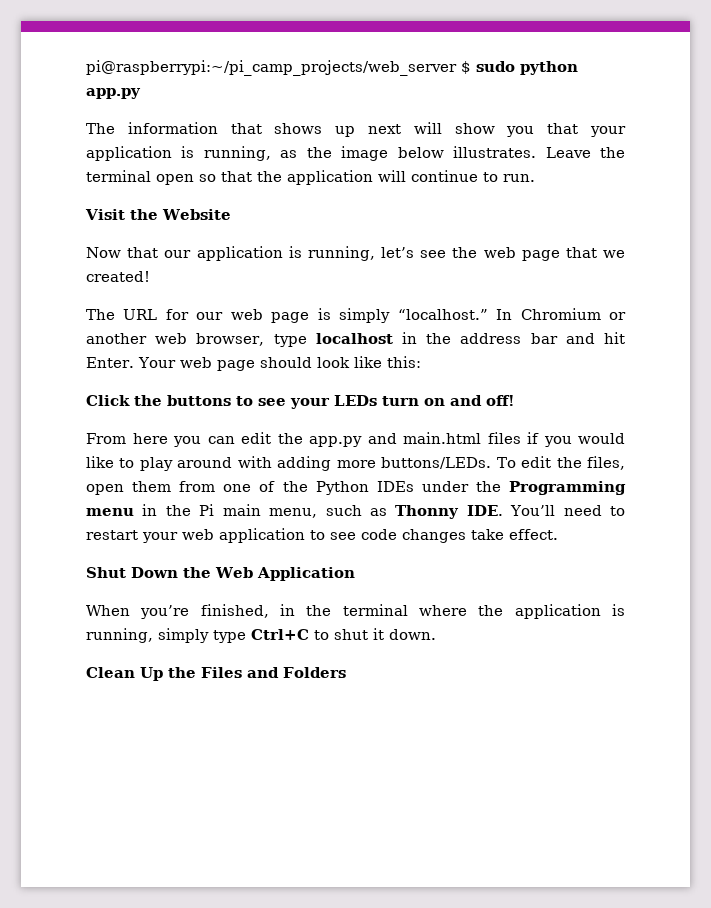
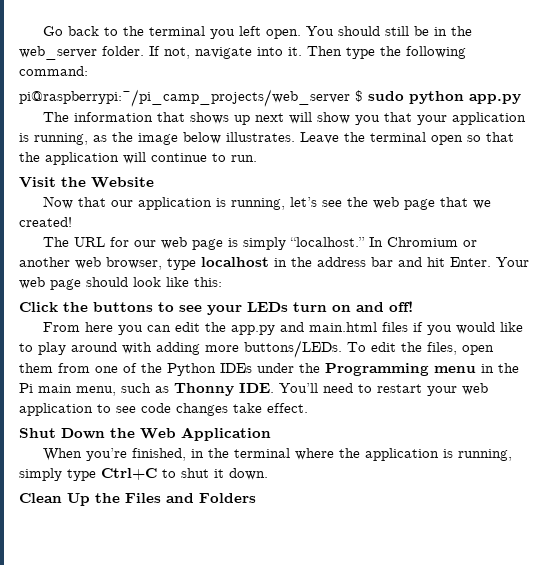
(86, 68) none -> [42,26,472,39] [19,46,466,60] [19,66,88,76] Go back to the terminal you left open. You should still be in the web_server folder. If not, navigate into it. Then type the following command: //

